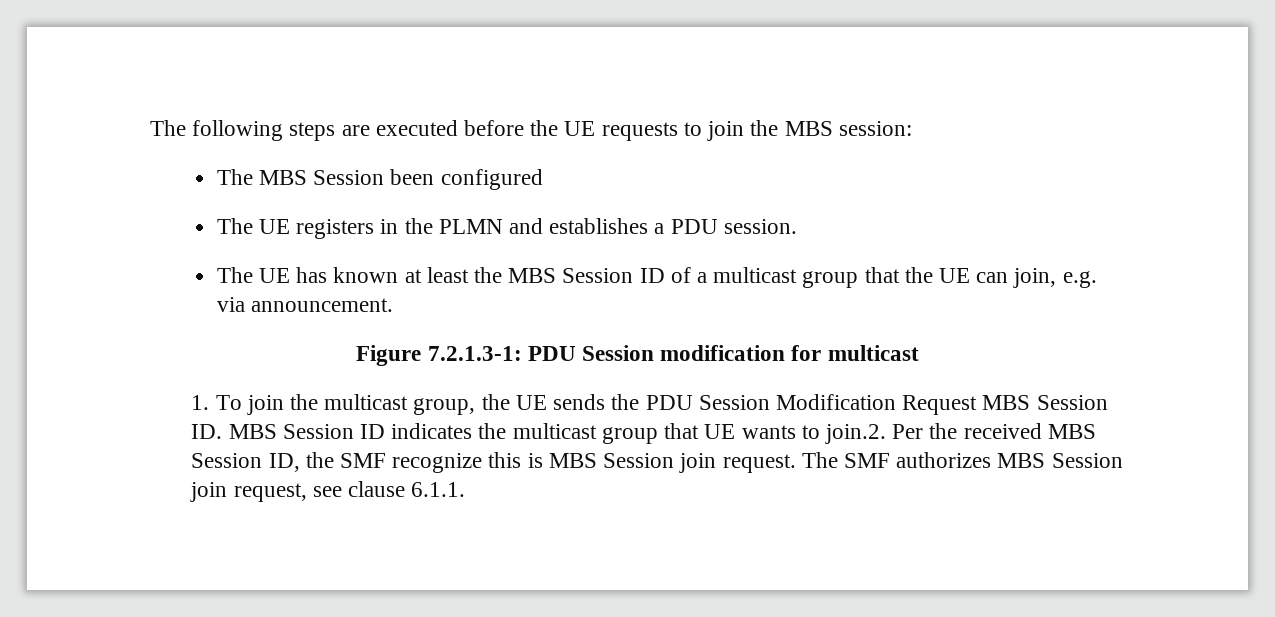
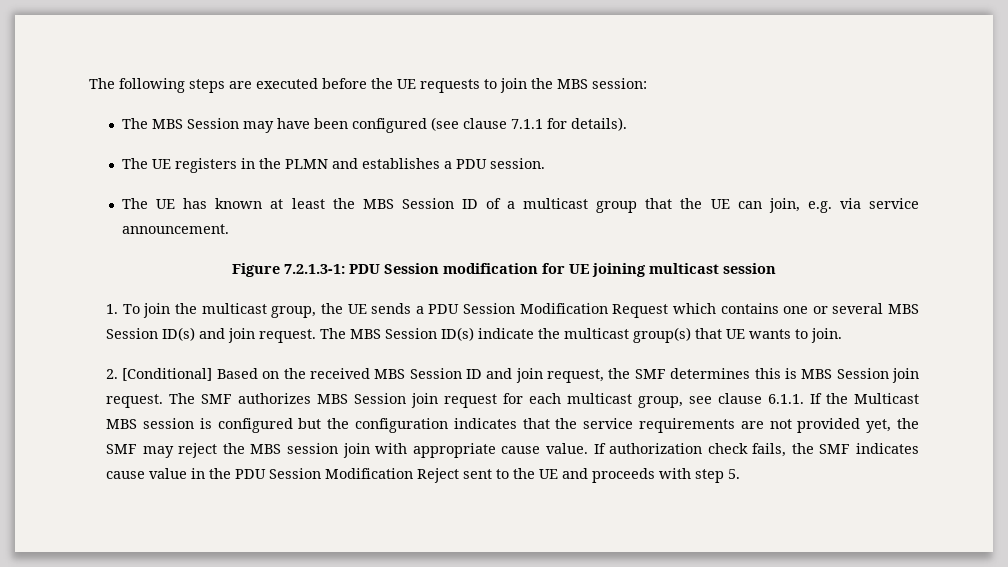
(385, 177) none -> [243,118,311,133] may have
(543, 179) none -> [431,117,628,131] (see clause 7.1.1 for details).
(245, 304) none -> [868,198,919,209] service
[827,345,919,361] multicast -> [569,263,776,277] UE joining multicast session
[611,394,640,410] the -> [415,306,424,314] a
[982,395,1108,410] [191,423,658,444] MBS Session ID. MBS Session ID indicates the multicast group -> [672,303,919,314] [106,327,692,343] which contains one or several MBS Session ID(s) and join request. The MBS Session ID(s) indicate the multicast group(s)
[824,423,1096,444] [191,452,483,473] join.2. Per the received MBS Session ID, the SMF recognize -> [811,328,843,343] [106,368,751,383] join. // 2. [Conditional] Based on the received MBS Session ID and join request, the SMF determines
[233,481,466,502] request, see clause 6.1.1. -> [444,393,920,408] [106,418,920,433] [106,443,919,458] [106,468,741,483] request for each multicast group, see clause 6.1.1. If the Multicast MBS session is configured but the configuration indicates that the service requirements are not provided yet, the SMF may reject the MBS session join with appropriate cause value. If authorization check fails, the SMF indicates cause value in the PDU Session Modification Reject sent to the UE and proceeds with step 5.

